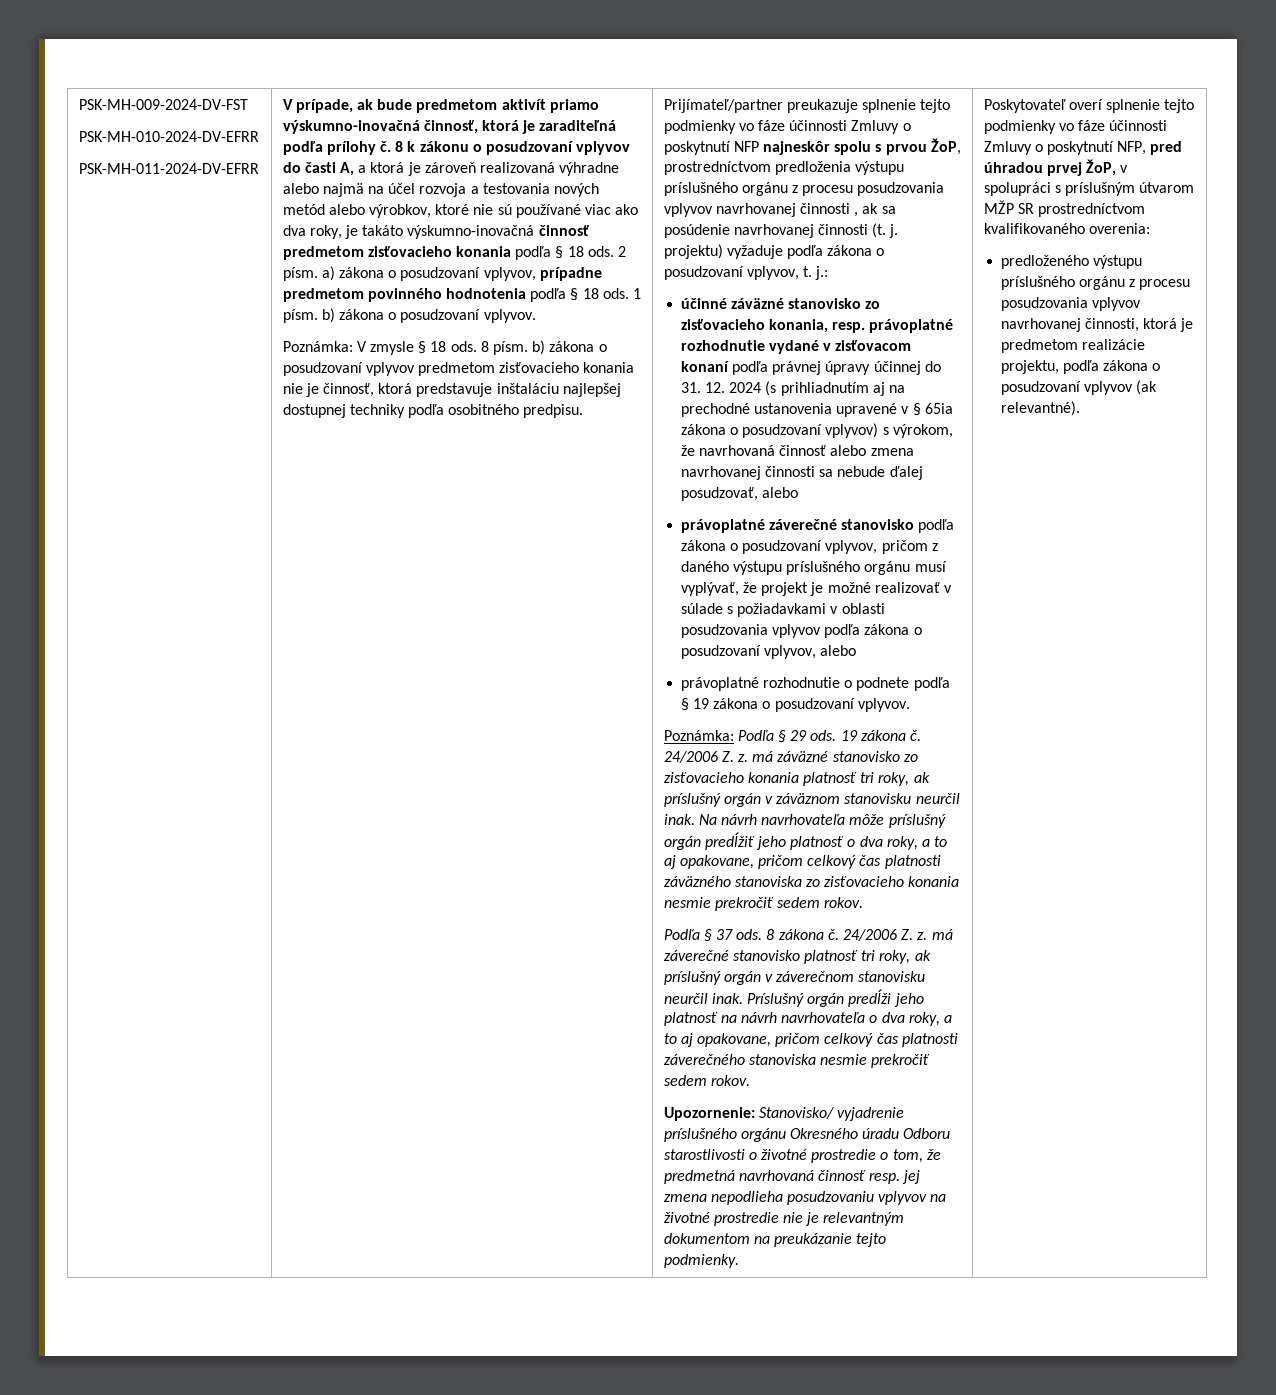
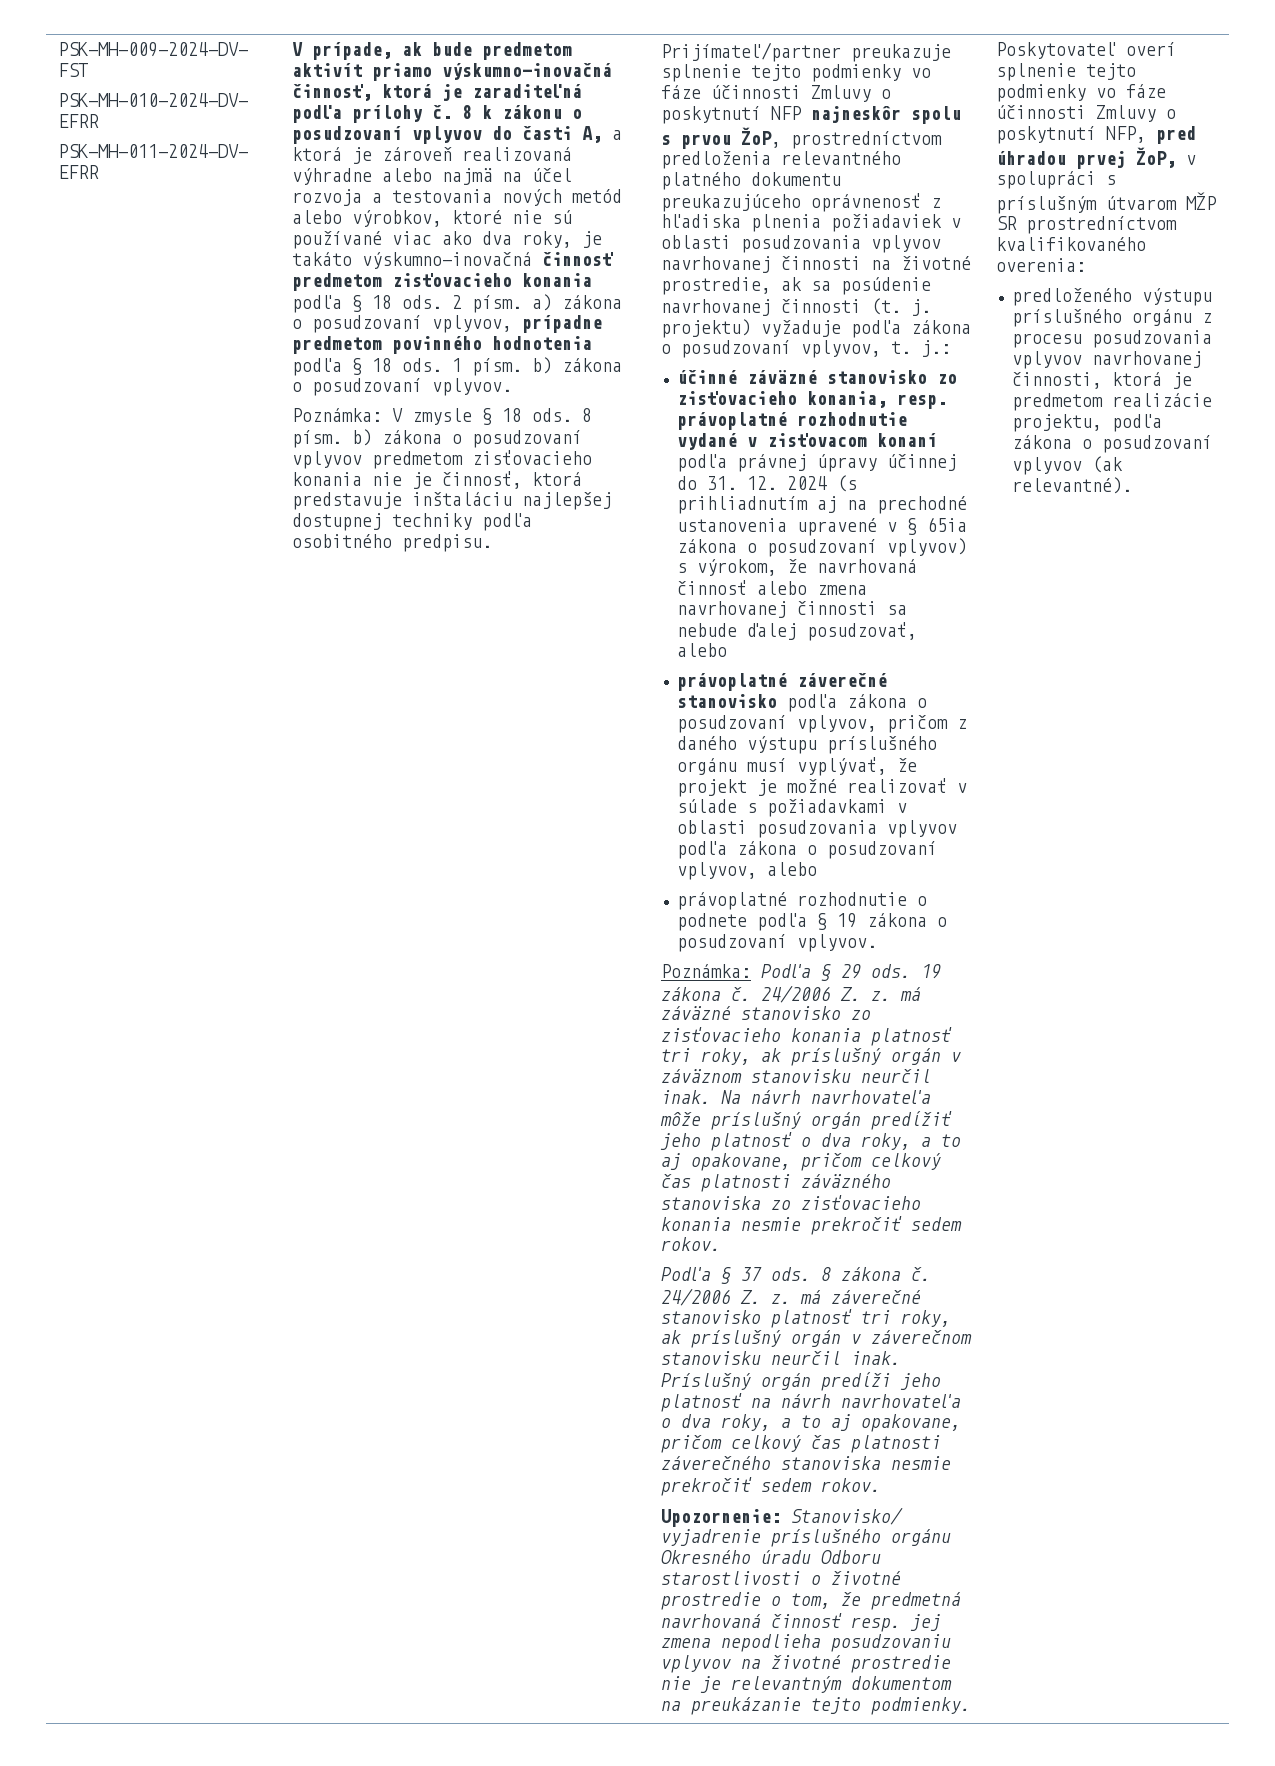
[855,161,905,175] [663,182,854,196] výstupu príslušného orgánu z procesu -> [780,151,901,165] [660,172,841,190] [660,193,941,212] [660,214,961,232] [660,235,731,249] relevantného platného dokumentu preukazujúceho oprávnenosť z hľadiska plnenia požiadaviek v oblasti
[854,212,859,217] , -> [870,256,971,270] [660,277,771,295] na životné prostredie,

